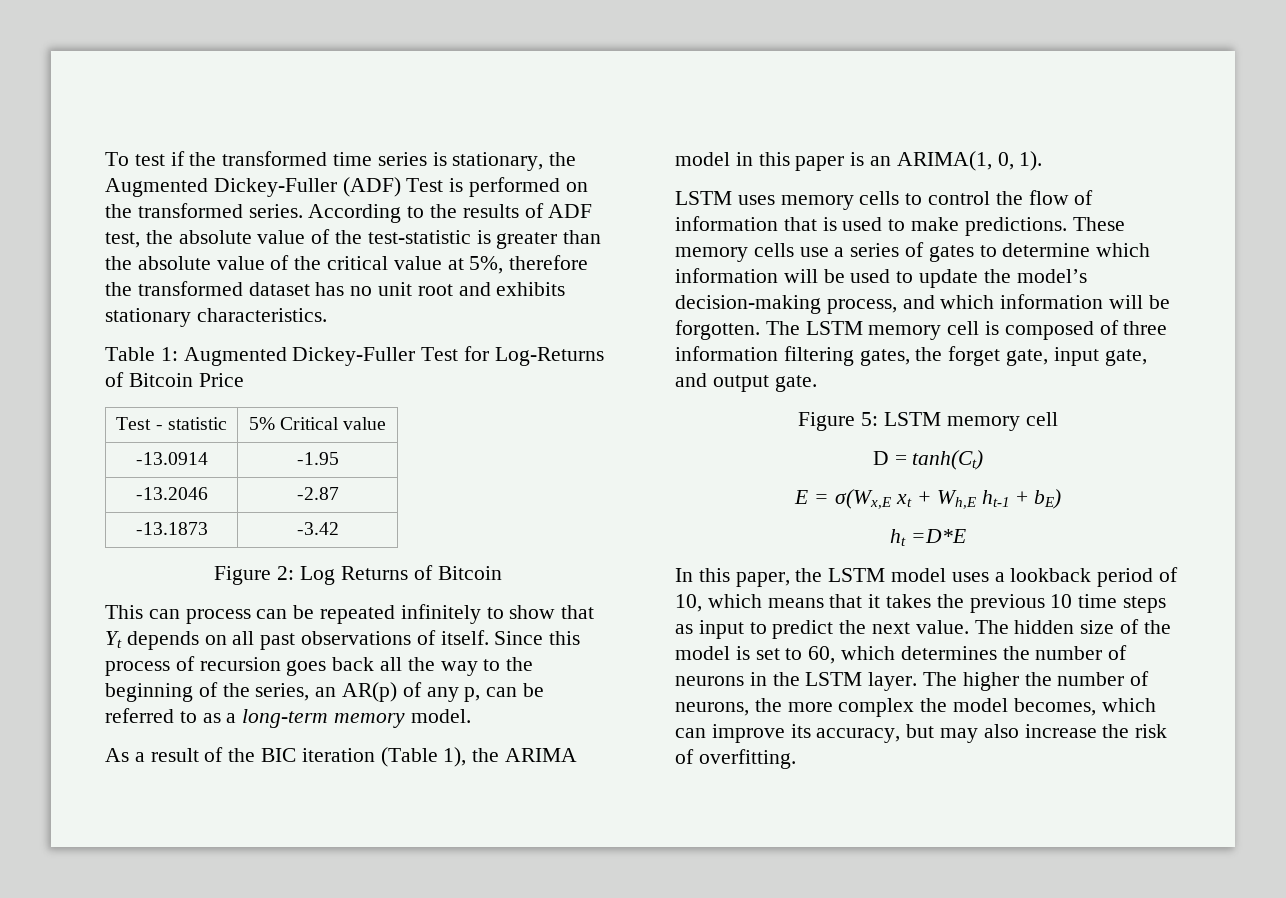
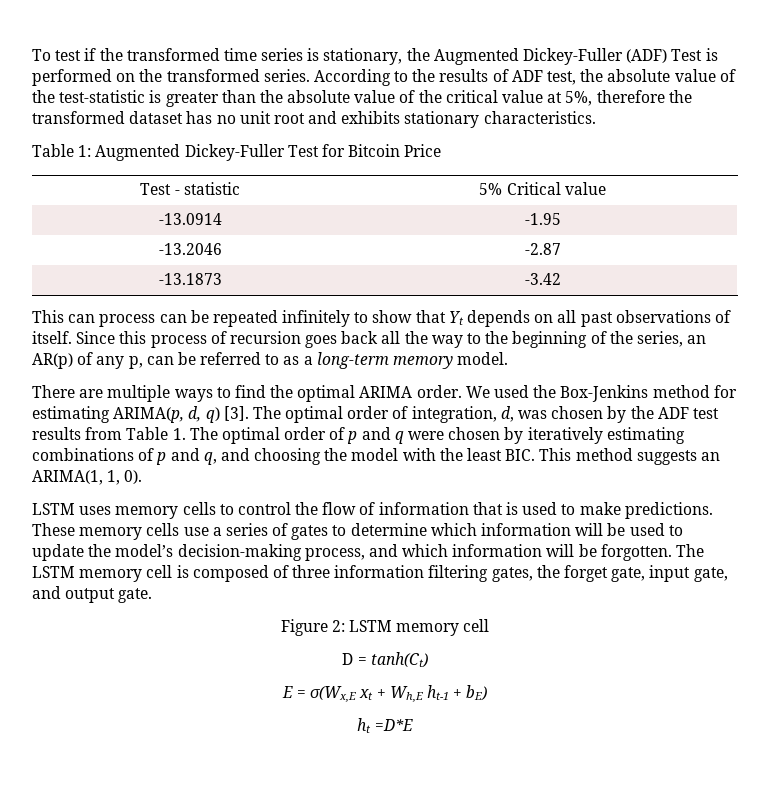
[494,347,604,366] [105,372,124,387] Log-Returns of -> (345, 150) none
[214,565,502,585] // Figure 2: Log Returns of Bitcoin -> (561, 279) none
[105,747,578,767] [675,151,1043,171] As a result of the BIC iteration (Table 1), the ARIMA model in this paper is an ARIMA(1, 0, 1). -> [32,385,737,402] [32,406,719,423] [32,427,685,444] [32,448,720,465] [32,470,143,485] There are multiple ways to find the optimal ARIMA order. We used the Box-Jenkins method for estimating ARIMA(p, d, q) [3]. The optimal order of integration, d, was chosen by the ADF test results from Table 1. The optimal order of p and q were chosen by iteratively estimating combinations of p and q, and choosing the model with the least BIC. This method suggests an ARIMA(1, 1, 0).
[861,412,879,426] 5: -> [331,620,345,632] 2:
[675,567,1179,587] [675,594,1167,613] [675,619,1171,639] [675,645,1128,664] [675,671,1150,691] [675,698,1156,717] [675,724,1168,743] [675,749,796,769] // In this paper, the LSTM model uses a lookback period of 10, which means that it takes the previous 10 time steps as input to predict the next value. The hidden size of the model is set to 60, which determines the number of neurons in the LSTM layer. The higher the number of neurons, the more complex the model becomes, which can improve its accuracy, but may also increase the risk of overfitting. -> (413, 725) none

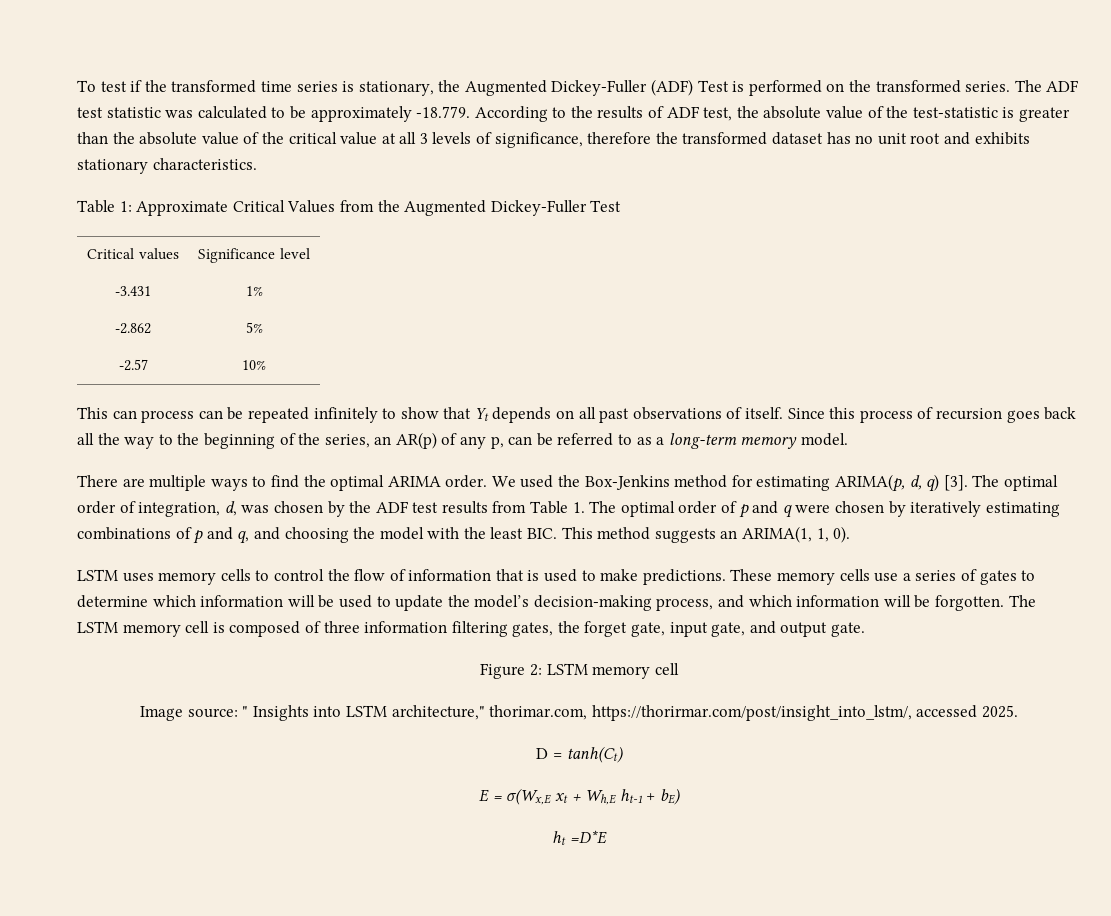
(310, 75) none -> [1014,80,1080,92] [77,106,471,122] The ADF test statistic was calculated to be approximately -18.779.
[565,91,593,106] 5%, -> [399,132,583,148] all 3 levels of significance,
[95,144,442,161] [140,182,240,195] [479,182,606,195] [158,213,222,225] [524,213,561,225] [158,243,222,255] [524,243,561,255] [158,273,222,285] [524,273,561,285] Augmented Dickey-Fuller Test for Bitcoin Price // Test - statistic | 5% Critical value // -13.0914 | -1.95 // -13.2046 | -2.87 // -13.1873 | -3.42 -> [136,200,622,216] [87,248,179,260] [198,248,310,263] [115,286,151,296] [245,286,263,296] [115,323,151,334] [245,322,263,333] [118,359,148,371] [242,360,266,370] Approximate Critical Values from the Augmented Dickey-Fuller Test // Critical values | Significance level // -3.431 | 1% // -2.862 | 5% // -2.57 | 10%
(490, 625) none -> [140,705,1018,721] // Image source: " Insights into LSTM architecture," thorimar.com, https://thorirmar.com/post/insight_into_lstm/, accessed 2025.

